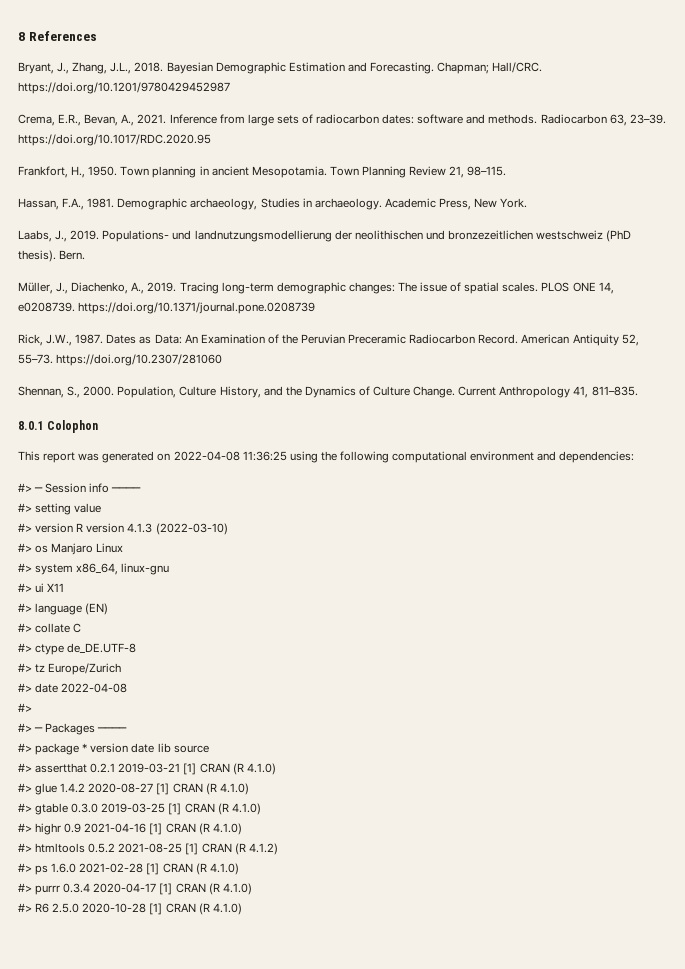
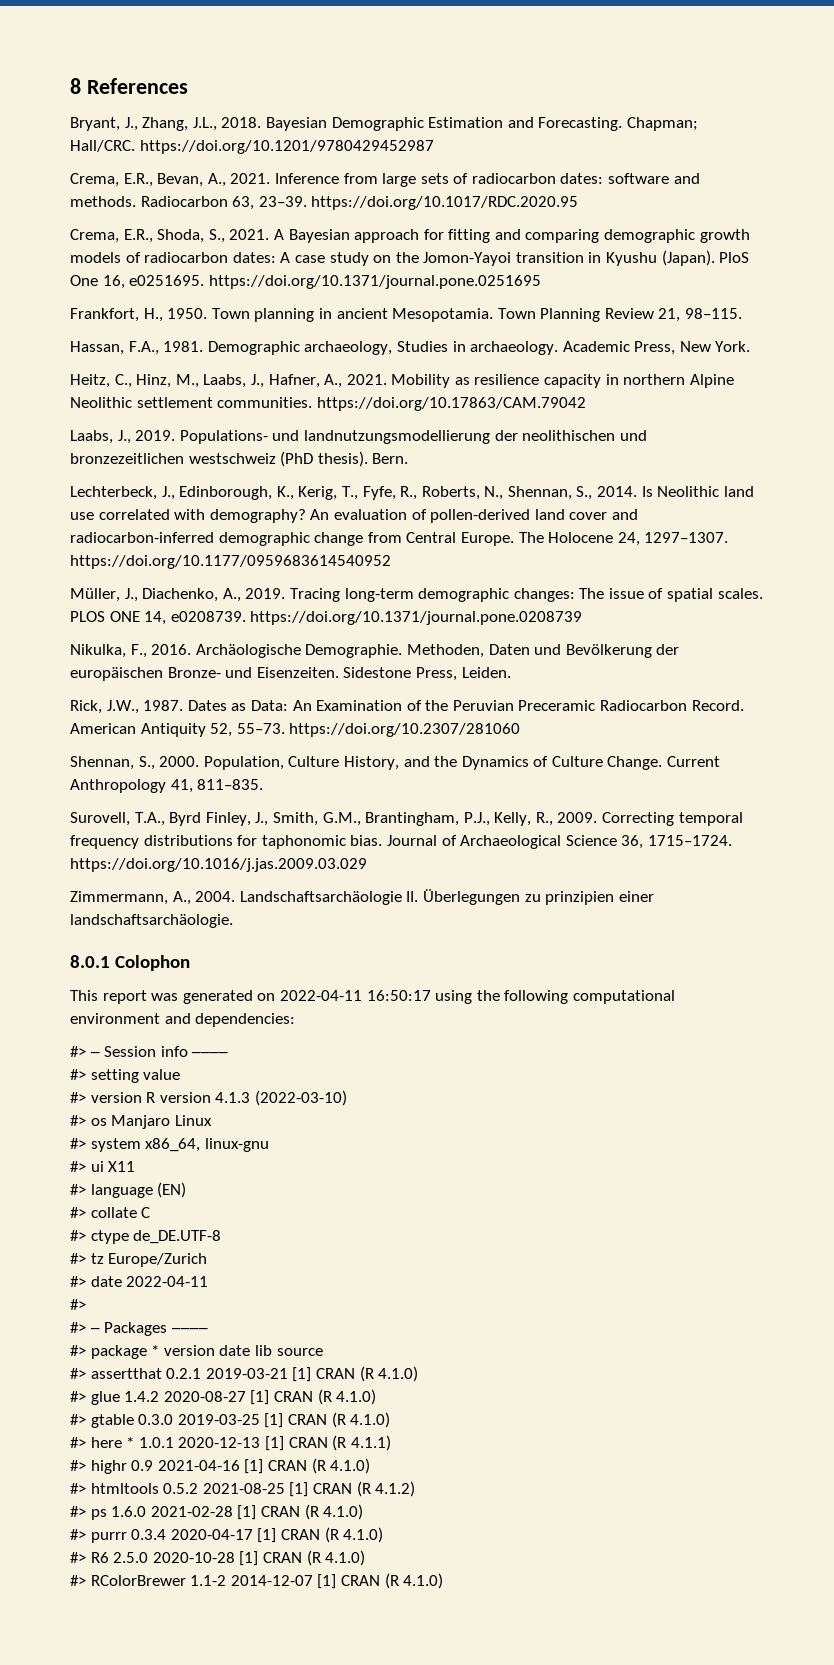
(211, 140) none -> [70,229,750,243] [70,250,750,266] [70,275,541,289] // Crema, E.R., Shoda, S., 2021. A Bayesian approach for fitting and comparing demographic growth models of radiocarbon dates: A case study on the Jomon-Yayoi transition in Kyushu (Japan). PloS One 16, e0251695. https://doi.org/10.1371/journal.pone.0251695
(528, 203) none -> [70,374,734,388] [70,397,586,411] // Heitz, C., Hinz, M., Laabs, J., Hafner, A., 2021. Mobility as resilience capacity in northern Alpine Neolithic settlement communities. https://doi.org/10.17863/CAM.79042
(86, 255) none -> [70,486,754,500] [70,509,638,523] [70,532,729,546] [70,555,391,569] // Lechterbeck, J., Edinborough, K., Kerig, T., Fyfe, R., Roberts, N., Shennan, S., 2014. Is Neolithic land use correlated with demography? An evaluation of pollen-derived land cover and radiocarbon-inferred demographic change from Central Europe. The Holocene 24, 1297–1307. https://doi.org/10.1177/0959683614540952
(316, 308) none -> [70,644,680,658] [70,667,511,681] // Nikulka, F., 2016. Archäologische Demographie. Methoden, Daten und Bevölkerung der europäischen Bronze- und Eisenzeiten. Sidestone Press, Leiden.
(638, 391) none -> [70,812,743,826] [70,835,732,849] [70,858,367,872] [70,889,654,905] [70,914,233,928] // Surovell, T.A., Byrd Finley, J., Smith, G.M., Brantingham, P.J., Kelly, R., 2009. Correcting temporal frequency distributions for taphonomic bias. Journal of Archaeological Science 36, 1715–1724. https://doi.org/10.1016/j.jas.2009.03.029 // Zimmermann, A., 2004. Landschaftsarchäologie II. Überlegungen zu prinzipien einer landschaftsarchäologie.
[173,451,287,461] 2022-04-08 11:36:25 -> [279,990,431,1001] 2022-04-11 16:50:17
[61,683,128,693] 2022-04-08 -> [126,1276,209,1287] 2022-04-11
(261, 809) none -> [70,1435,391,1451] // #> here * 1.0.1 2020-12-13 [1] CRAN (R 4.1.1)
(242, 909) none -> [70,1573,444,1589] // #> RColorBrewer 1.1-2 2014-12-07 [1] CRAN (R 4.1.0)

